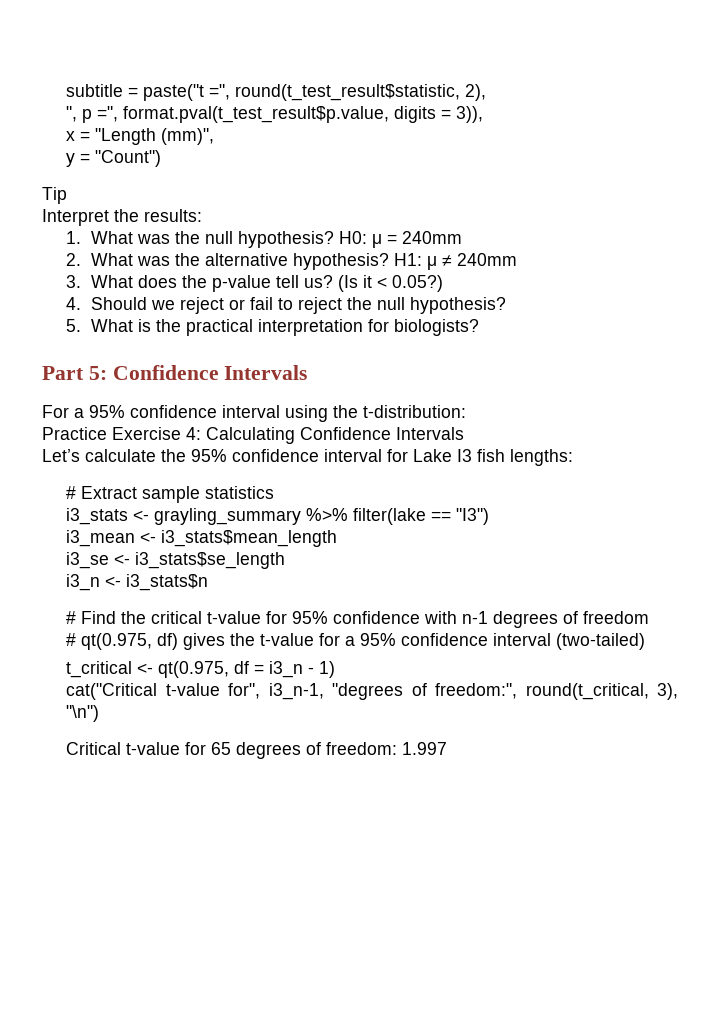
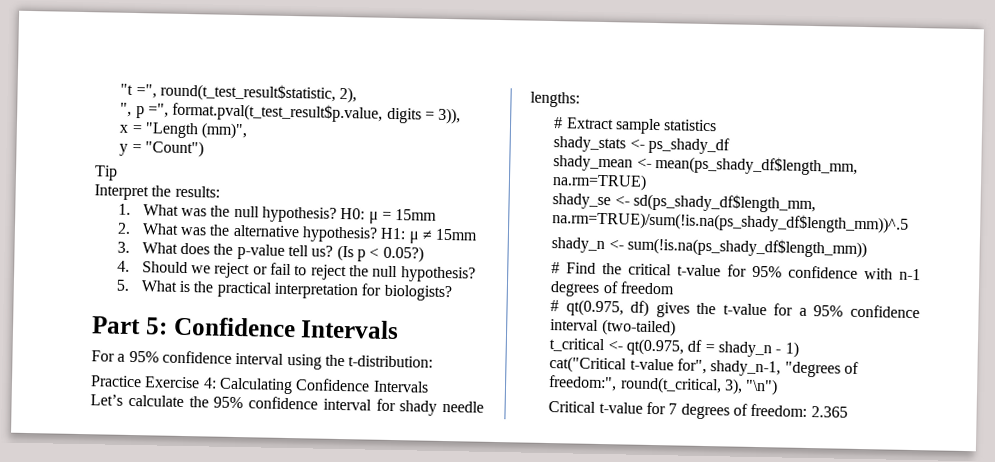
[66,84,205,101] subtitle = paste("t -> [120,83,134,95] "t
[401,231,462,244] 240mm -> [395,209,438,221] 15mm
[456,253,517,266] 240mm -> [435,228,479,241] 15mm
[362,275,372,288] it -> [357,249,367,262] p
[413,449,505,462] Lake I3 fish -> [399,400,484,416] shady needle
[66,508,490,525] [66,530,338,547] [66,552,286,569] [66,574,209,591] i3_stats <- grayling_summary %>% filter(lake == "I3") // i3_mean <- i3_stats$mean_length // i3_se <- i3_stats$se_length // i3_n <- i3_stats$n -> [553,136,731,155] [553,155,859,176] [552,173,648,191] [552,192,817,214] [552,210,910,234] [551,236,868,259] shady_stats <- ps_shady_df // shady_mean <- mean(ps_shady_df$length_mm, na.rm=TRUE) // shady_se <- sd(ps_shady_df$length_mm, na.rm=TRUE)/sum(!is.na(ps_shady_df$length_mm))^.5 // shady_n <- sum(!is.na(ps_shady_df$length_mm))
[269,661,304,678] i3_n -> [718,341,773,358] shady_n
[268,683,324,700] i3_n-1, -> [710,360,782,377] shady_n-1,
[211,742,232,755] 65 -> [668,403,678,415] 7
[402,742,448,755] 1.997 -> [810,406,848,418] 2.365

